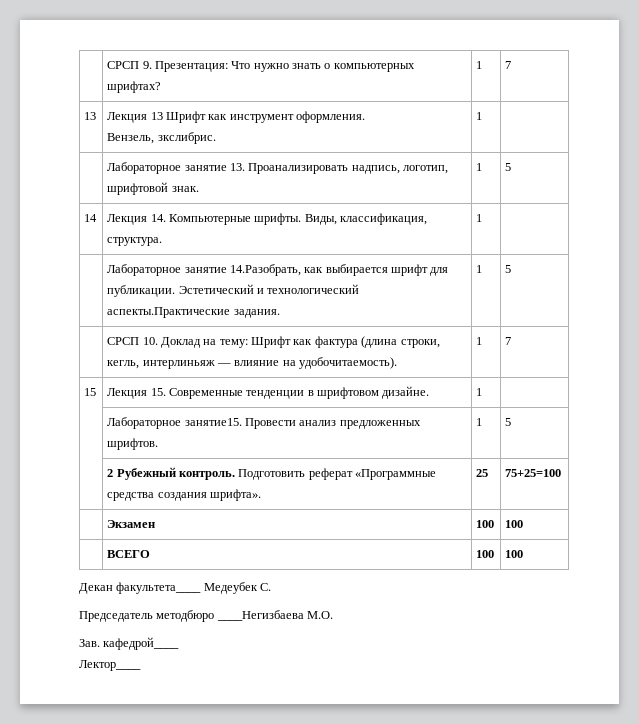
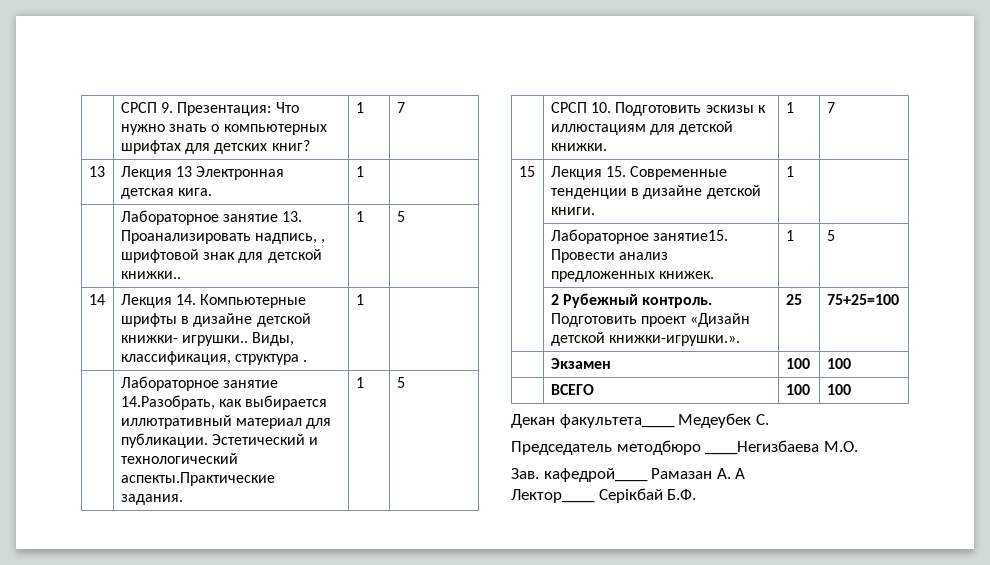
[107,81,162,93] шрифтах? -> [120,140,310,154] шрифтах для детских книг?
[165,111,366,123] [107,132,216,144] Шрифт как инструмент оформления. // Вензель, зкслибрис. -> [196,166,285,180] [120,188,213,199] Электронная детская кига.
[403,165,449,174] [107,182,199,195] логотип, шрифтовой знак. -> [321,239,326,244] [120,249,322,263] [120,271,181,279] , шрифтовой знак для детской книжки..
[254,213,428,225] [107,237,163,246] шрифты. Виды, классификация, структура. -> [120,313,311,327] [120,332,295,346] [120,351,308,365] шрифты в дизайне детской книжки- игрушки.. Виды, классификация, структура .
[391,264,429,276] шрифт -> [120,415,303,429] иллютративный материал
[160,336,440,348] [107,357,398,369] Доклад на тему: Шрифт как фактура (длина строки, кегль, интерлиньяж — влияние на удобочитаемость). -> [615,102,766,116] [550,121,734,135] [550,143,607,151] Подготовить эскизы к иллюстациям для детской книжки.
[317,386,430,399] шрифтовом дизайне. -> [643,185,761,199] [550,207,595,215] дизайне детской книги.
[107,438,159,450] шрифтов. -> [659,271,715,279] книжек.
[308,468,437,480] [107,489,261,501] реферат «Программные средства создания шрифта». -> [641,313,751,327] [550,332,741,346] проект «Дизайн детской книжки-игрушки.».
(180, 643) none -> [651,468,746,479] Рамазан А. А
(141, 665) none -> [598,488,697,503] Серікбай Б.Ф.

